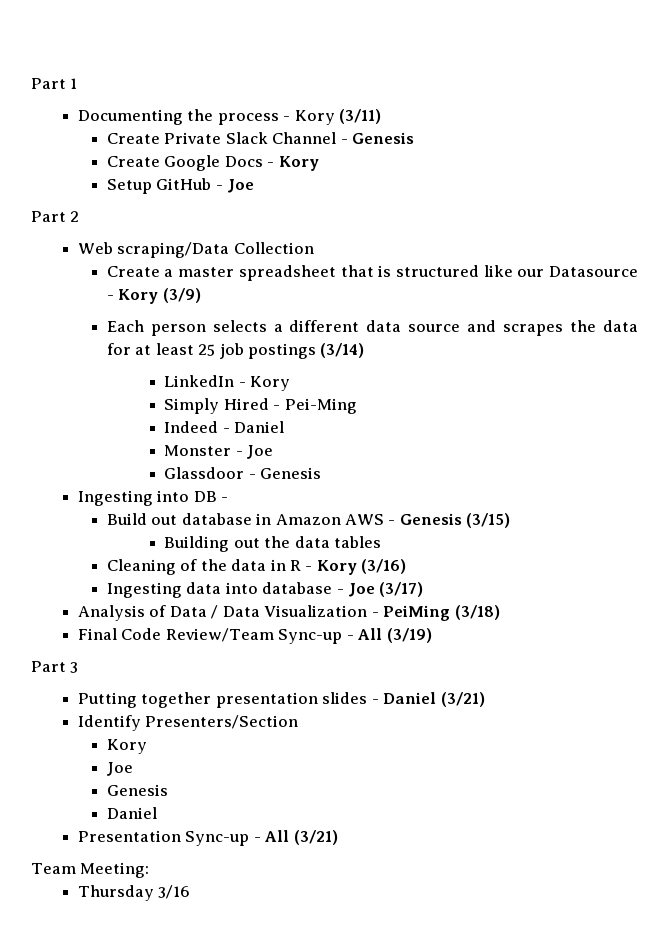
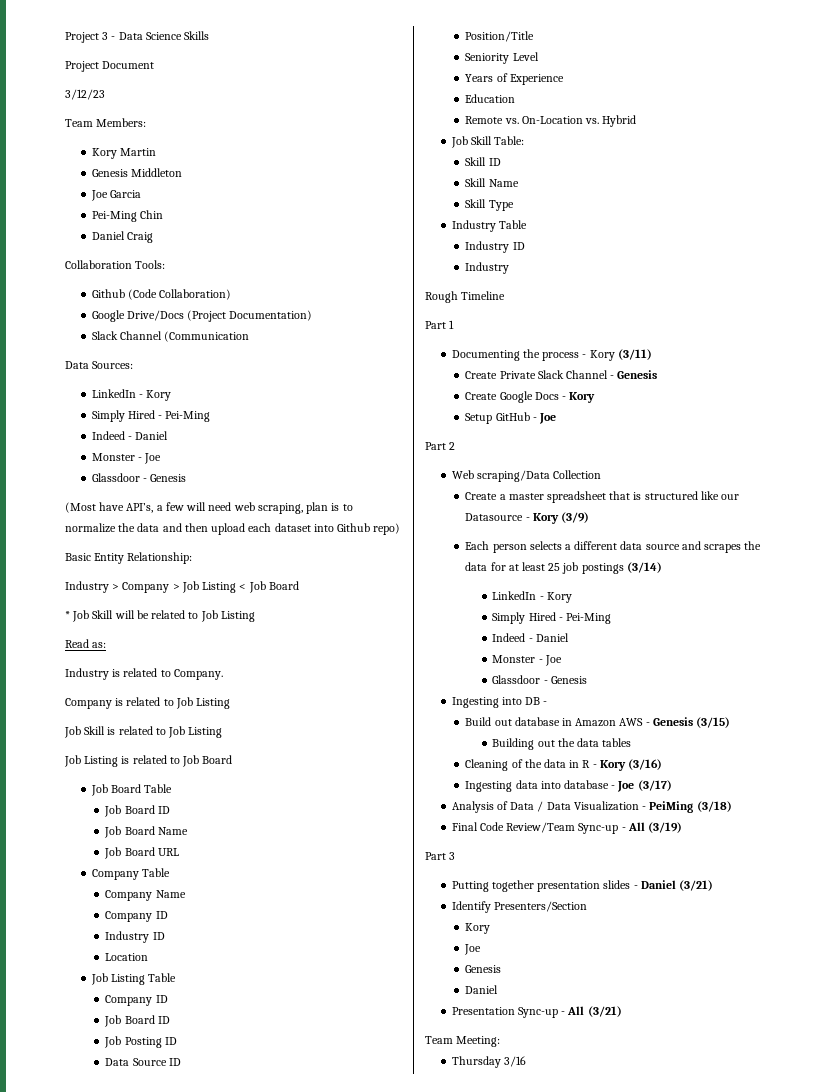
(31, 83) none -> [65,31,210,43] [65,61,155,72] [65,89,105,100] [65,118,147,127] [91,148,156,159] [91,168,182,177] [90,190,141,201] [91,210,163,222] [91,231,153,243] [65,260,166,269] [91,289,232,300] [91,310,313,322] [91,331,250,342] [65,361,134,369] [91,389,172,401] [91,410,211,422] [91,431,169,440] [91,453,162,464] [91,473,187,482] [65,502,353,514] [65,523,401,535] [65,552,193,564] [65,581,299,593] [65,610,255,622] [65,639,107,648] [65,668,223,680] [65,697,231,709] [64,726,223,738] [64,755,233,767] [90,784,173,796] [104,805,170,817] [104,826,188,838] [104,847,179,859] [91,868,170,880] [105,890,186,901] [105,911,168,922] [105,931,165,943] [105,953,149,961] [90,973,177,985] [105,995,168,1006] [104,1015,170,1027] [104,1036,177,1048] [105,1058,181,1066] [465,31,535,42] [465,52,539,64] [465,73,564,85] [465,94,516,103] [465,115,637,127] [450,136,525,148] [465,157,501,166] [465,178,519,187] [465,199,514,211] [451,220,527,232] [465,241,525,253] [465,262,510,274] [425,291,506,303] Project 3 - Data Science Skills // Project Document // 3/12/23 // Team Members: // Kory Martin // Genesis Middleton // Joe Garcia // Pei-Ming Chin // Daniel Craig // Collaboration Tools: // Github (Code Collaboration) // Google Drive/Docs (Project Documentation) // Slack Channel (Communication // Data Sources: // LinkedIn - Kory // Simply Hired - Pei-Ming // Indeed - Daniel // Monster - Joe // Glassdoor - Genesis // (Most have API’s, a few will need web scraping, plan is to normalize the data and then upload each dataset into Github repo) // Basic Entity Relationship: // Industry > Company > Job Listing < Job Board // * Job Skill will be related to Job Listing // Read as: // Industry is related to Company. // Company is related to Job Listing // Job Skill is related to Job Listing // Job Listing is related to Job Board // Job Board Table // Job Board ID // Job Board Name // Job Board URL // Company Table // Company Name // Company ID // Industry ID // Location // Job Listing Table // Company ID // Job Board ID // Job Posting ID // Data Source ID // Position/Title // Seniority Level // Years of Experience // Education // Remote vs. On-Location vs. Hybrid // Job Skill Table: // Skill ID // Skill Name // Skill Type // Industry Table // Industry ID // Industry // Rough Timeline //

